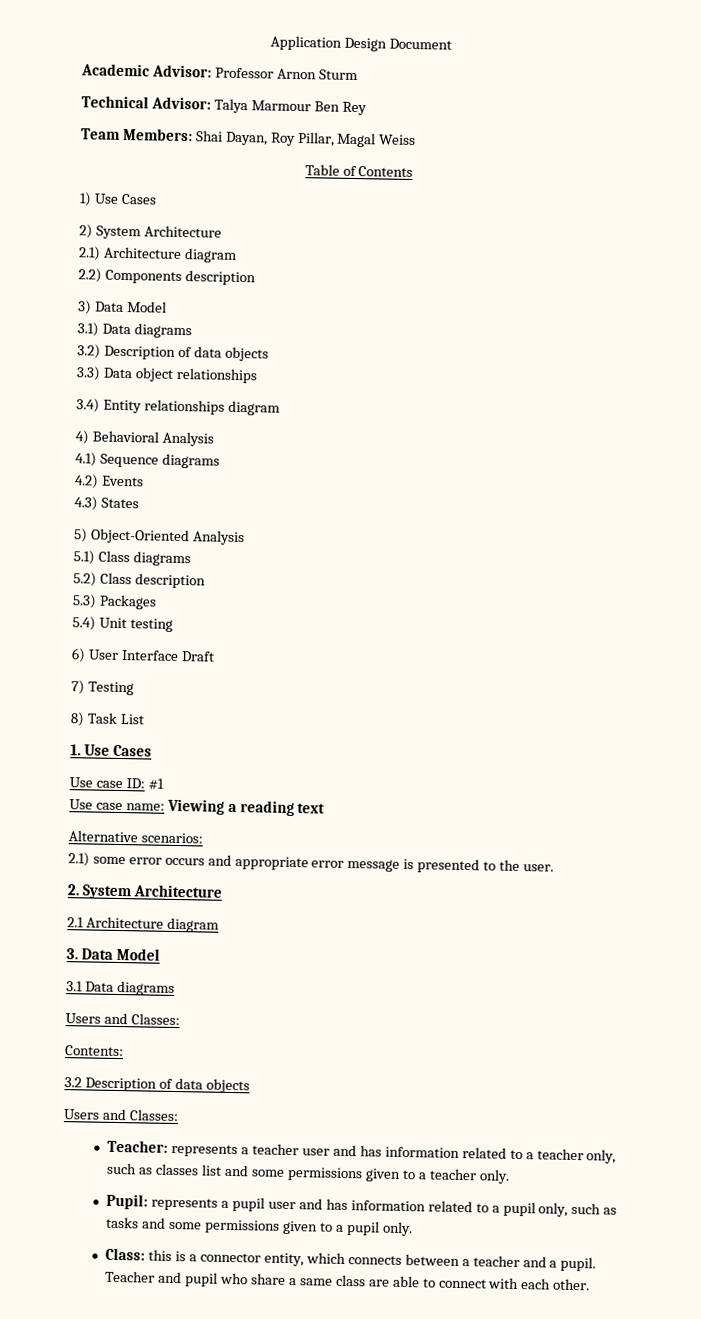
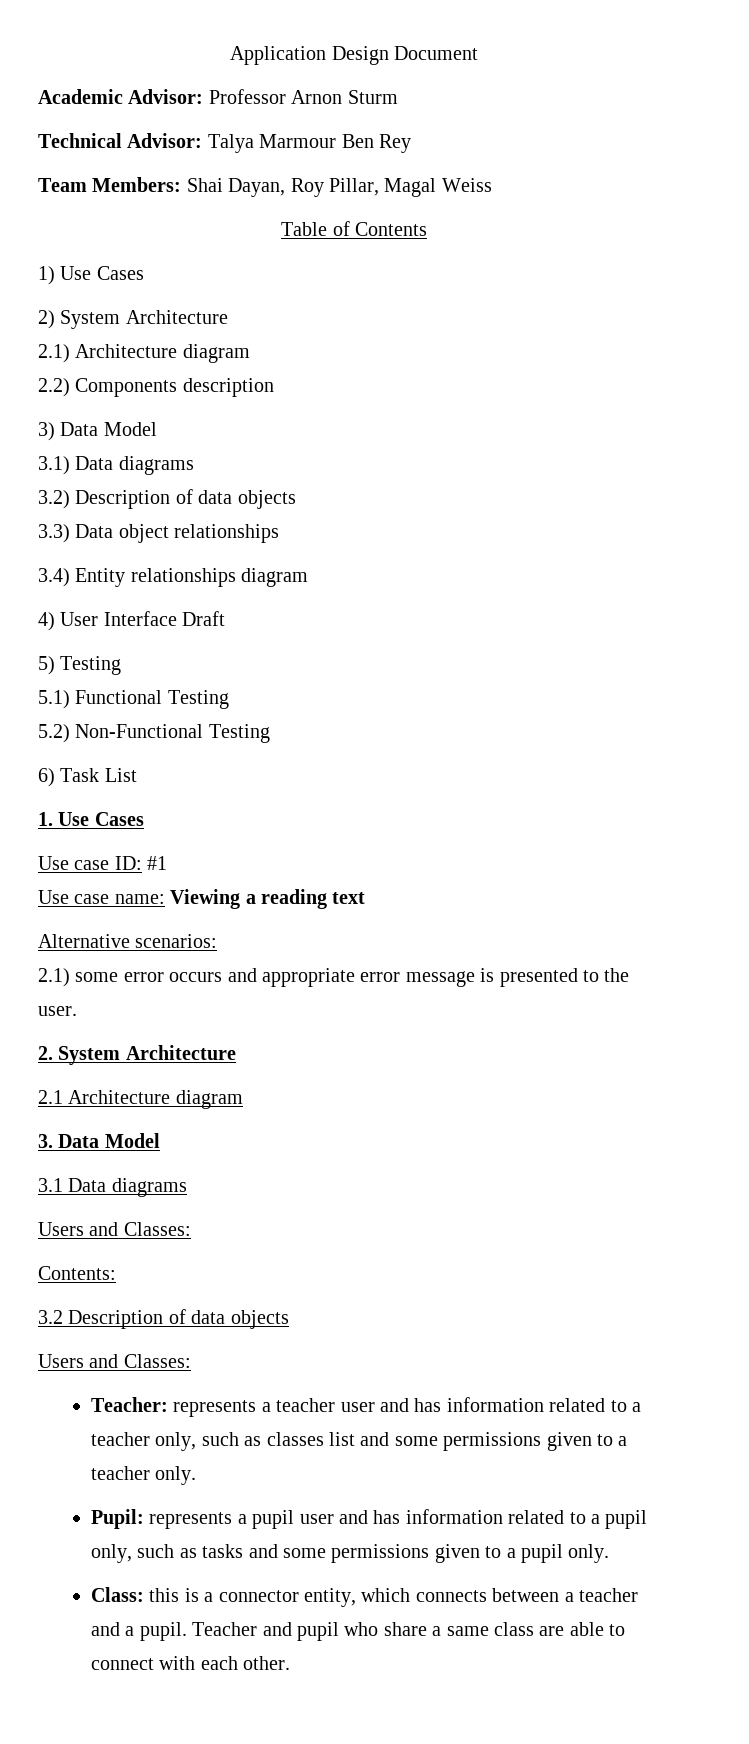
[91,430,214,447] [75,452,220,469] [74,474,144,489] [74,496,139,511] [74,528,245,546] [73,550,191,567] [73,572,206,589] [72,594,157,610] [72,616,173,632] [71,648,86,663] Behavioral Analysis // 4.1) Sequence diagrams // 4.2) Events // 4.3) States // 5) Object-Oriented Analysis // 5.1) Class diagrams // 5.2) Class description // 5.3) Packages // 5.4) Unit testing // 6) -> (55, 621) none
[71,680,134,696] [70,712,85,727] 7) Testing // 8) -> [38,656,122,675] [38,690,229,709] [38,724,270,743] [38,768,55,787] 5) Testing // 5.1) Functional Testing // 5.2) Non-Functional Testing // 6)

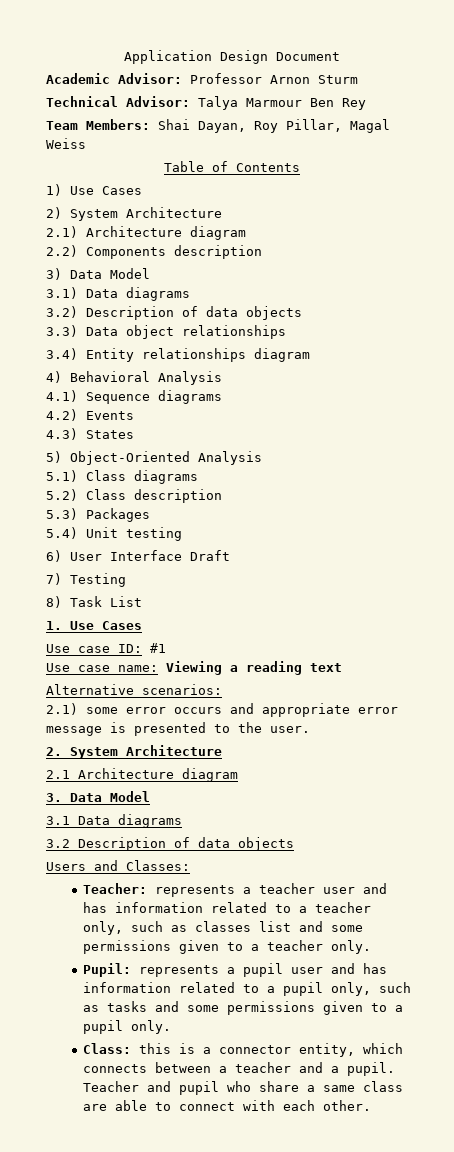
(55, 621) none -> [70,371,222,385] [46,390,222,404] [46,409,134,421] [46,428,134,440] [46,451,262,465] [46,470,198,484] [46,489,222,503] [46,508,150,522] [46,527,182,541] [46,550,62,562] Behavioral Analysis // 4.1) Sequence diagrams // 4.2) Events // 4.3) States // 5) Object-Oriented Analysis // 5.1) Class diagrams // 5.2) Class description // 5.3) Packages // 5.4) Unit testing // 6)
[38,656,122,675] [38,690,229,709] [38,724,270,743] [38,768,55,787] 5) Testing // 5.1) Functional Testing // 5.2) Non-Functional Testing // 6) -> [46,573,126,587] [46,596,62,608] 7) Testing // 8)
[38,1222,191,1236] [38,1266,116,1280] // Users and Classes: // Contents: -> (182, 821) none

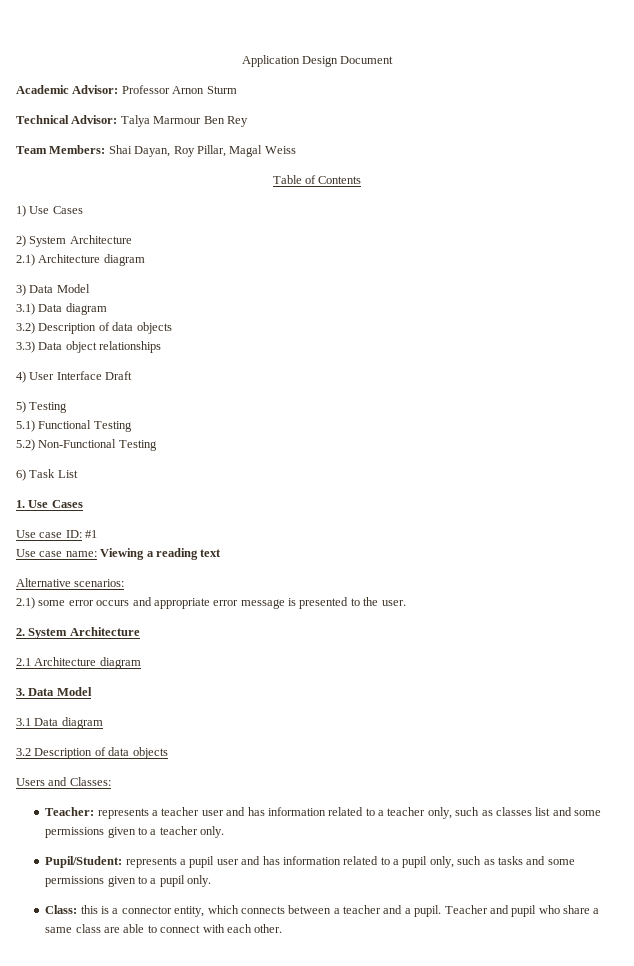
[46,245,262,259] // 2.2) Components description -> (145, 260) none
[126,287,190,301] diagrams -> [65,303,107,315] diagram
[46,348,310,362] [46,371,222,385] [46,390,222,404] [46,409,134,421] [46,428,134,440] [46,451,262,465] [46,470,198,484] [46,489,222,503] [46,508,150,522] [46,527,182,541] [46,550,62,562] 3.4) Entity relationships diagram // 4) Behavioral Analysis // 4.1) Sequence diagrams // 4.2) Events // 4.3) States // 5) Object-Oriented Analysis // 5.1) Class diagrams // 5.2) Class description // 5.3) Packages // 5.4) Unit testing // 6) -> [16,371,26,383] 4)
[46,573,126,587] [46,596,62,608] 7) Testing // 8) -> [16,401,68,413] [16,420,132,432] [16,439,157,451] [16,469,26,481] 5) Testing // 5.1) Functional Testing // 5.2) Non-Functional Testing // 6)
[118,814,182,828] diagrams -> [61,717,103,729] diagram
[82,963,131,977] Pupil: -> [45,856,123,868] Pupil/Student:

